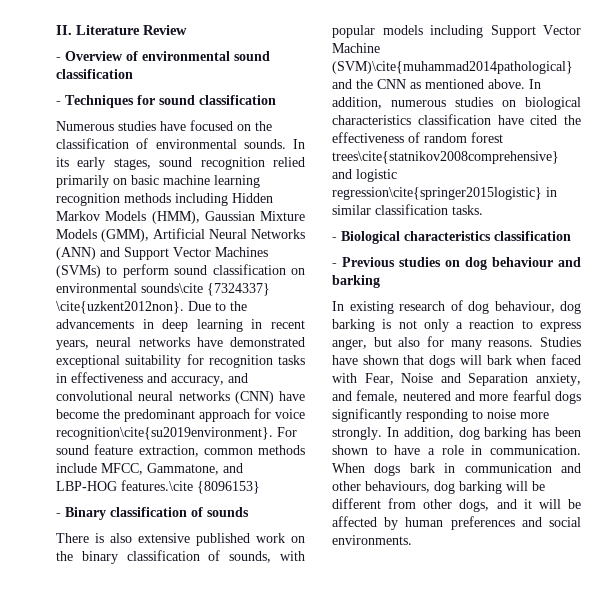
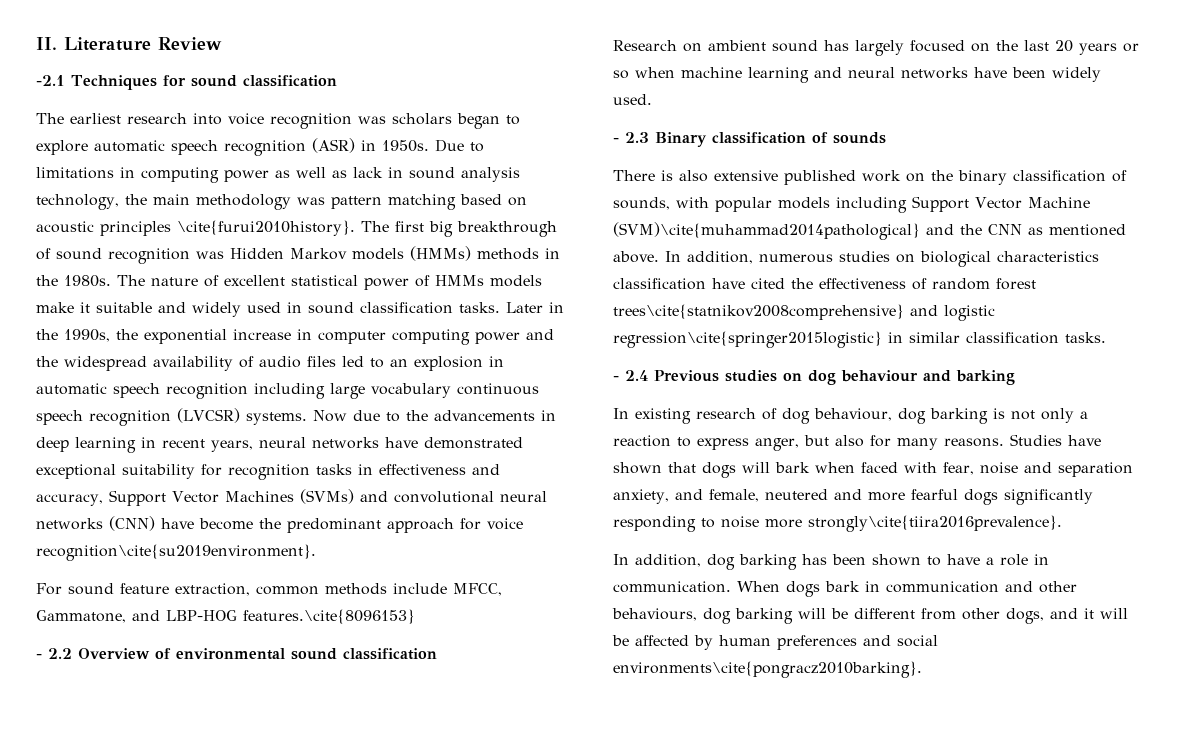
[56,51,270,61] [56,69,133,79] [56,95,276,108] [56,120,272,131] [56,138,305,149] [56,157,305,170] [56,175,260,188] [56,193,273,206] [56,211,305,224] [56,228,305,242] [56,247,268,260] [56,264,305,278] [56,283,270,296] [56,301,211,314] - Overview of environmental sound classification // - Techniques for sound classification // Numerous studies have focused on the classification of environmental sounds. In its early stages, sound recognition relied primarily on basic machine learning recognition methods including Hidden Markov Models (HMM), Gaussian Mixture Models (GMM), Artificial Neural Networks (ANN) and Support Vector Machines (SVMs) to perform sound classification on environmental sounds\cite {7324337} \cite{uzkent2012non}. Due -> [36,75,337,90] [36,113,520,129] [36,138,484,156] [36,167,520,183] [36,194,527,210] [36,220,557,237] [36,246,560,264] [36,275,542,290] [36,302,564,317] [36,329,554,345] [36,356,504,371] [36,383,539,399] [36,408,380,426] -2.1 Techniques for sound classification // The earliest research into voice recognition was scholars began to explore automatic speech recognition (ASR) in 1950s. Due to limitations in computing power as well as lack in sound analysis technology, the main methodology was pattern matching based on acoustic principles \cite{furui2010history}. The first big breakthrough of sound recognition was Hidden Markov models (HMMs) methods in the 1980s. The nature of excellent statistical power of HMMs models make it suitable and widely used in sound classification tasks. Later in the 1990s, the exponential increase in computer computing power and the widespread availability of audio files led to an explosion in automatic speech recognition including large vocabulary continuous speech recognition (LVCSR) systems. Now due
(224, 381) none -> [108,489,354,506] Support Vector Machines (SVMs)
(273, 433) none -> (316, 552) //
[121,480,260,494] [56,513,61,517] features.\cite {8096153} // - -> [243,609,415,624] [36,648,437,660] [613,40,1139,56] [613,67,1101,83] [613,94,652,105] [613,132,649,143] features.\cite{8096153} // - 2.2 Overview of environmental sound classification // Research on ambient sound has largely focused on the last 20 years or so when machine learning and neural networks have been widely used. // - 2.3
[341,231,571,244] [332,263,337,267] Biological characteristics classification // - -> [625,370,648,381] 2.4
[364,373,529,386] Fear, Noise and Separation -> [943,462,1133,477] fear, noise and separation
[332,427,382,440] strongly. -> [808,515,1062,532] strongly\cite{tiira2016prevalence}. //
[332,535,412,545] environments. -> [613,661,922,678] environments\cite{pongracz2010barking}.

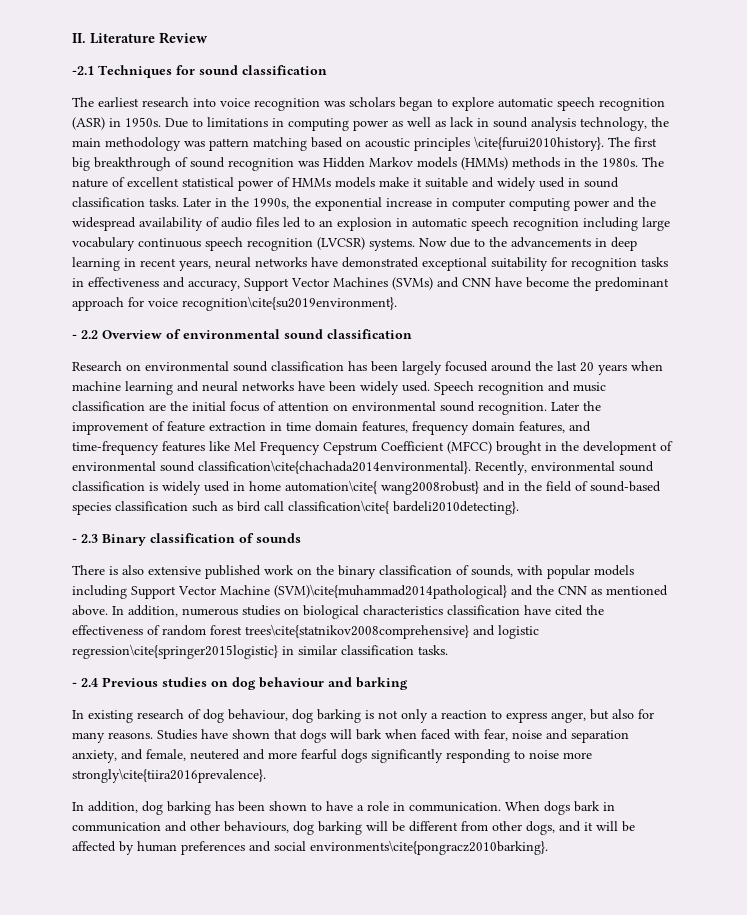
[393,491,547,503] [36,516,155,531] convolutional neural networks (CNN) -> [462,278,491,287] CNN
[36,583,502,596] [36,609,415,624] // For sound feature extraction, common methods include MFCC, Gammatone, and LBP-HOG features.\cite{8096153} -> (397, 303) none
[708,40,849,52] ambient sound has -> [145,361,398,372] environmental sound classification has been
[971,43,990,52] on -> [491,361,532,372] around
[1123,43,1139,52] [613,70,629,79] or so -> (627, 369) none
(652, 99) none -> [434,381,606,395] [72,401,601,415] [72,421,591,435] [72,441,673,455] [72,460,654,475] [72,480,661,495] [72,500,519,515] Speech recognition and music classification are the initial focus of attention on environmental sound recognition. Later the improvement of feature extraction in time domain features, frequency domain features, and time-frequency features like Mel Frequency Cepstrum Coefficient (MFCC) brought in the development of environmental sound classification\cite{chachada2014environmental}. Recently, environmental sound classification is widely used in home automation\cite{ wang2008robust} and in the field of sound-based species classification such as bird call classification\cite{ bardeli2010detecting}.

